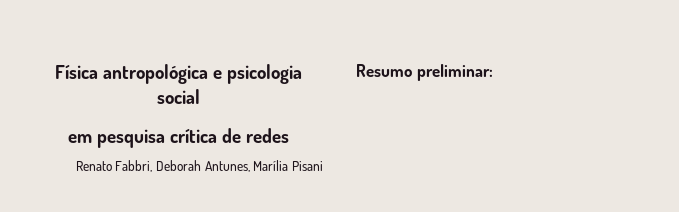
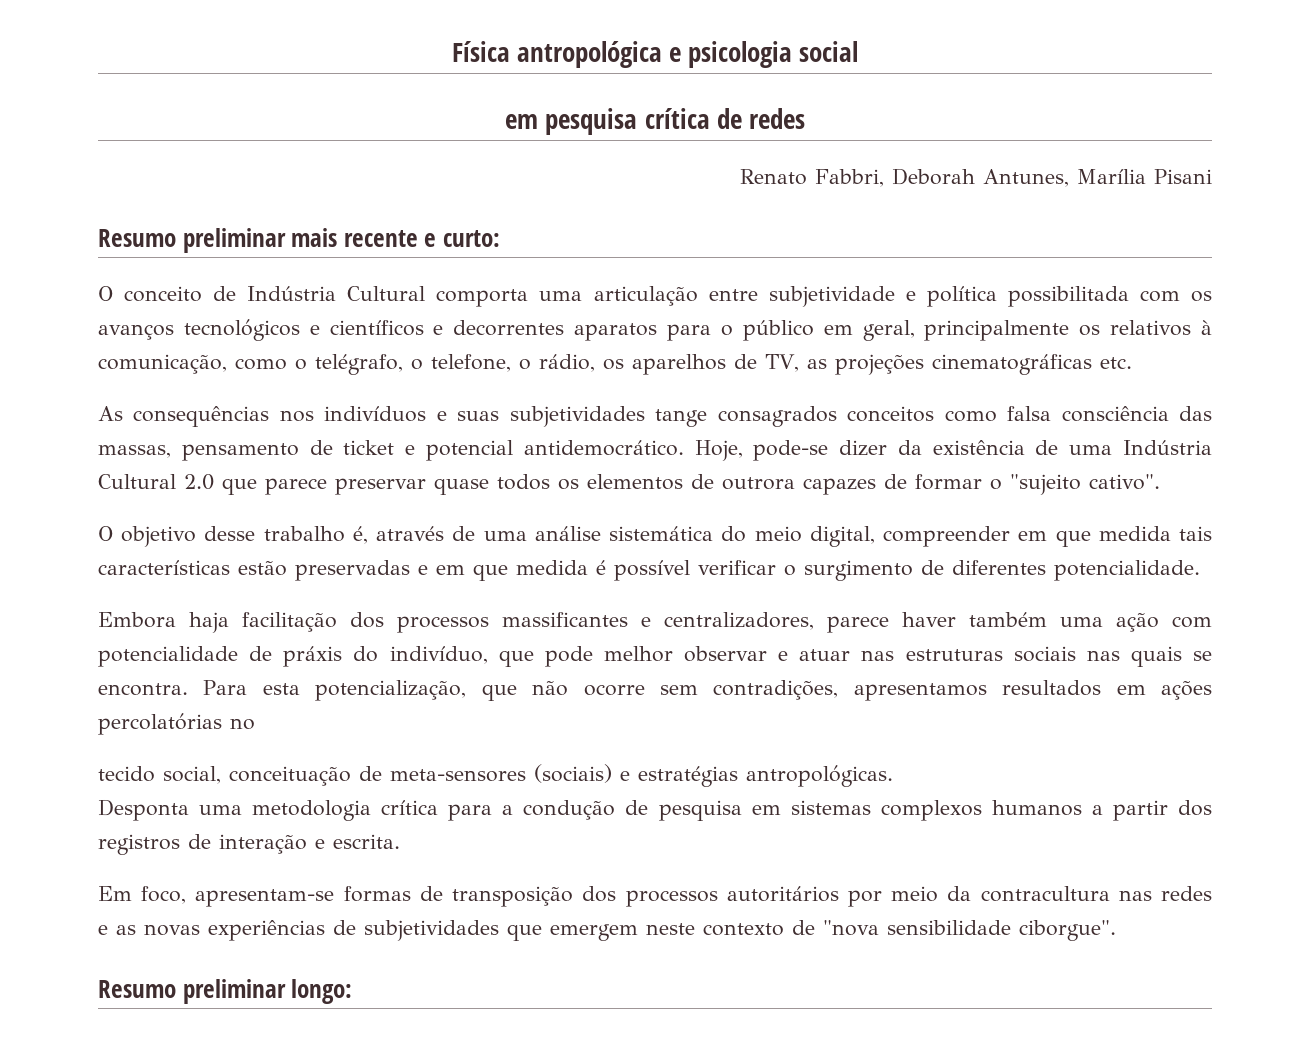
[416,64,493,81] preliminar: -> [182,228,501,253] [98,286,1212,307] [98,319,1212,341] [98,354,1132,375] [98,406,1212,427] [98,440,1213,461] [98,474,1160,495] [98,526,1213,547] [98,560,1200,581] [98,612,1212,633] [98,646,1212,667] [98,680,1212,701] [98,713,255,735] [98,764,893,787] [98,799,1213,821] [98,834,400,855] [98,886,1212,907] [98,920,1116,941] [98,979,353,1004] preliminar mais recente e curto: // O conceito de Indústria Cultural comporta uma articulação entre subjetividade e política possibilitada com os avanços tecnológicos e científicos e decorrentes aparatos para o público em geral, principalmente os relativos à comunicação, como o telégrafo, o telefone, o rádio, os aparelhos de TV, as projeções cinematográficas etc. // As consequências nos indivíduos e suas subjetividades tange consagrados conceitos como falsa consciência das massas, pensamento de ticket e potencial antidemocrático. Hoje, pode-se dizer da existência de uma Indústria Cultural 2.0 que parece preservar quase todos os elementos de outrora capazes de formar o "sujeito cativo". // O objetivo desse trabalho é, através de uma análise sistemática do meio digital, compreender em que medida tais características estão preservadas e em que medida é possível verificar o surgimento de diferentes potencialidade. // Embora haja facilitação dos processos massificantes e centralizadores, parece haver também uma ação com potencialidade de práxis do indivíduo, que pode melhor observar e atuar nas estruturas sociais nas quais se encontra. Para esta potencialização, que não ocorre sem contradições, apresentamos resultados em ações percolatórias no // tecido social, conceituação de meta-sensores (sociais) e estratégias antropológicas. // Desponta uma metodologia crítica para a condução de pesquisa em sistemas complexos humanos a partir dos registros de interação e escrita. // Em foco, apresentam-se formas de transposição dos processos autoritários por meio da contracultura nas redes e as novas experiências de subjetividades que emergem neste contexto de "nova sensibilidade ciborgue". // Resumo preliminar longo:

